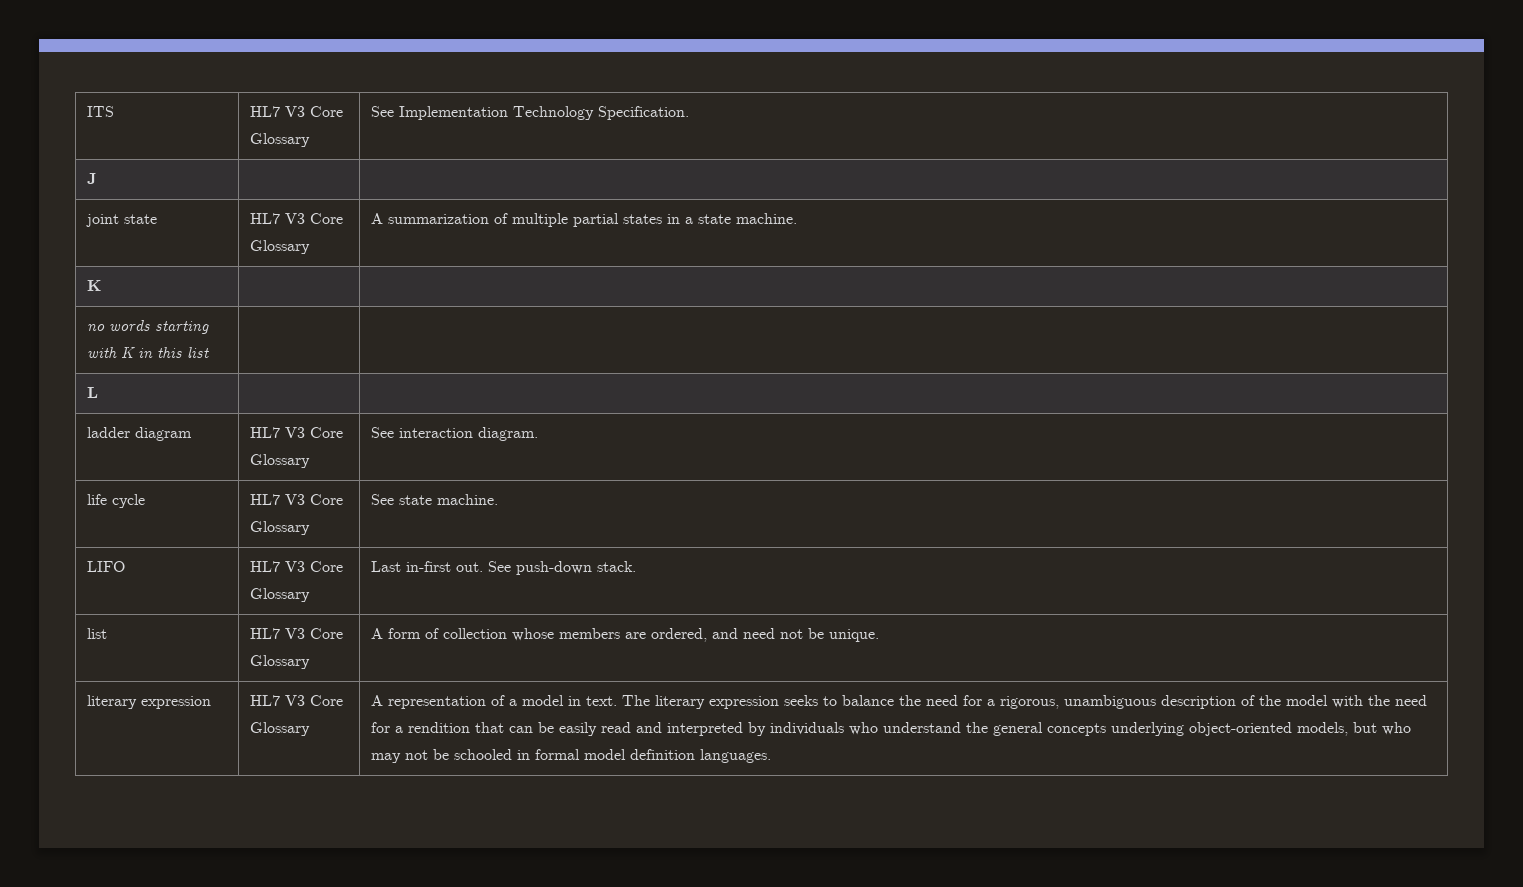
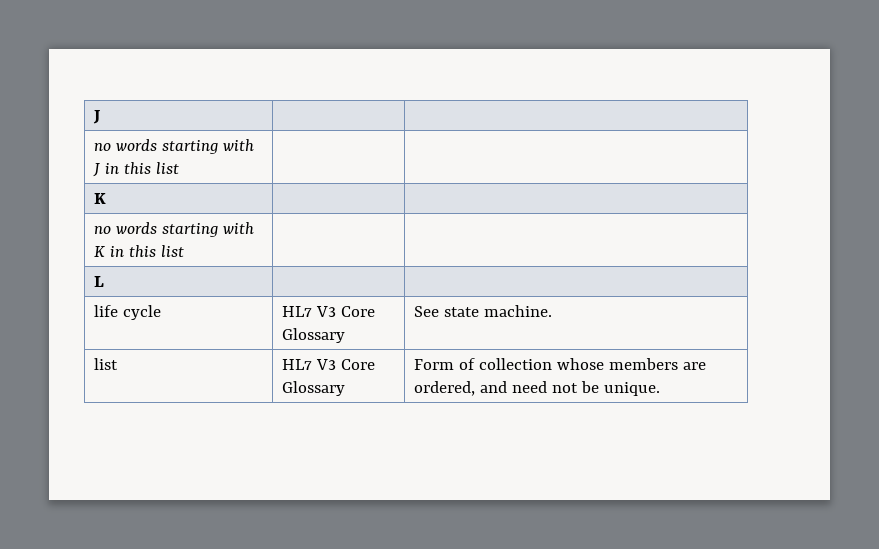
[86,106,114,117] [249,106,343,117] [249,133,310,147] [370,106,689,120] [86,173,97,184] [85,214,157,227] [249,213,343,224] [249,240,310,254] [370,213,797,227] ITS | HL7 V3 Core Glossary | See Implementation Technology Specification. // J | | // joint state | HL7 V3 Core Glossary | A summarization of multiple partial states in a state machine. -> [92,110,100,124] [93,139,254,154] [92,162,179,177] J | | // no words starting with J in this list | |
[86,427,192,441] [249,427,343,438] [249,454,310,468] [370,427,538,441] // ladder diagram | HL7 V3 Core Glossary | See interaction diagram. -> (104, 281) none
[86,561,125,572] [249,561,343,572] [249,588,310,602] [370,561,636,575] // LIFO | HL7 V3 Core Glossary | Last in-first out. See push-down stack. -> (552, 311) none
[370,628,421,639] A form -> [413,359,454,370] Form
[86,695,211,709] [249,695,343,706] [249,722,310,736] [370,695,1427,709] [370,722,1411,736] [370,749,771,763] // literary expression | HL7 V3 Core Glossary | A representation of a model in text. The literary expression seeks to balance the need for a rigorous, unambiguous description of the model with the need for a rendition that can be easily read and interpreted by individuals who understand the general concepts underlying object-oriented models, but who may not be schooled in formal model definition languages. -> (661, 389) none

